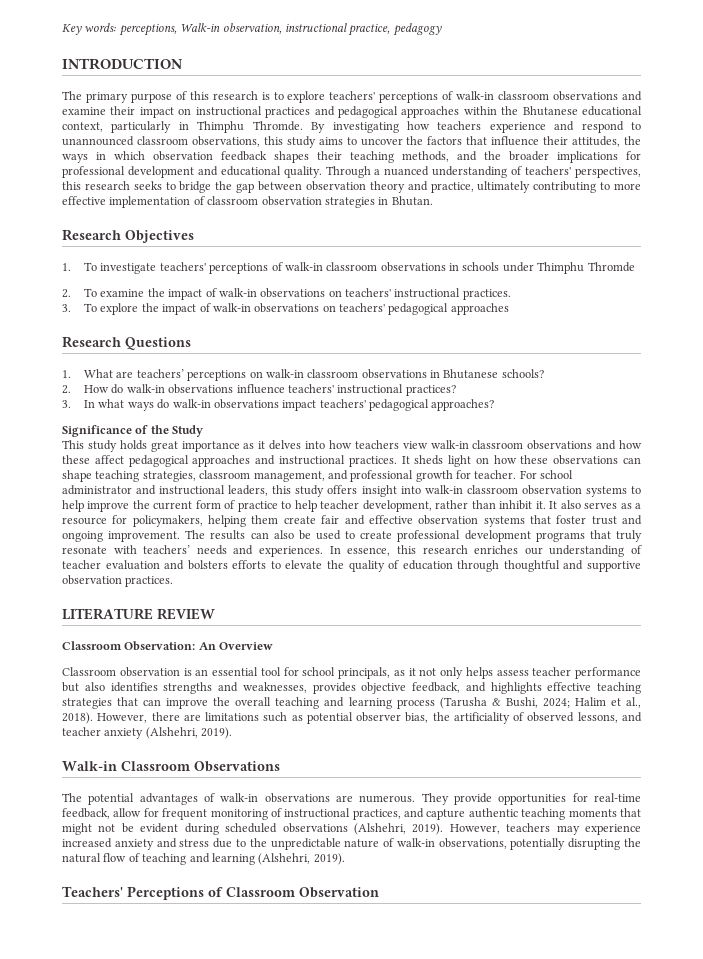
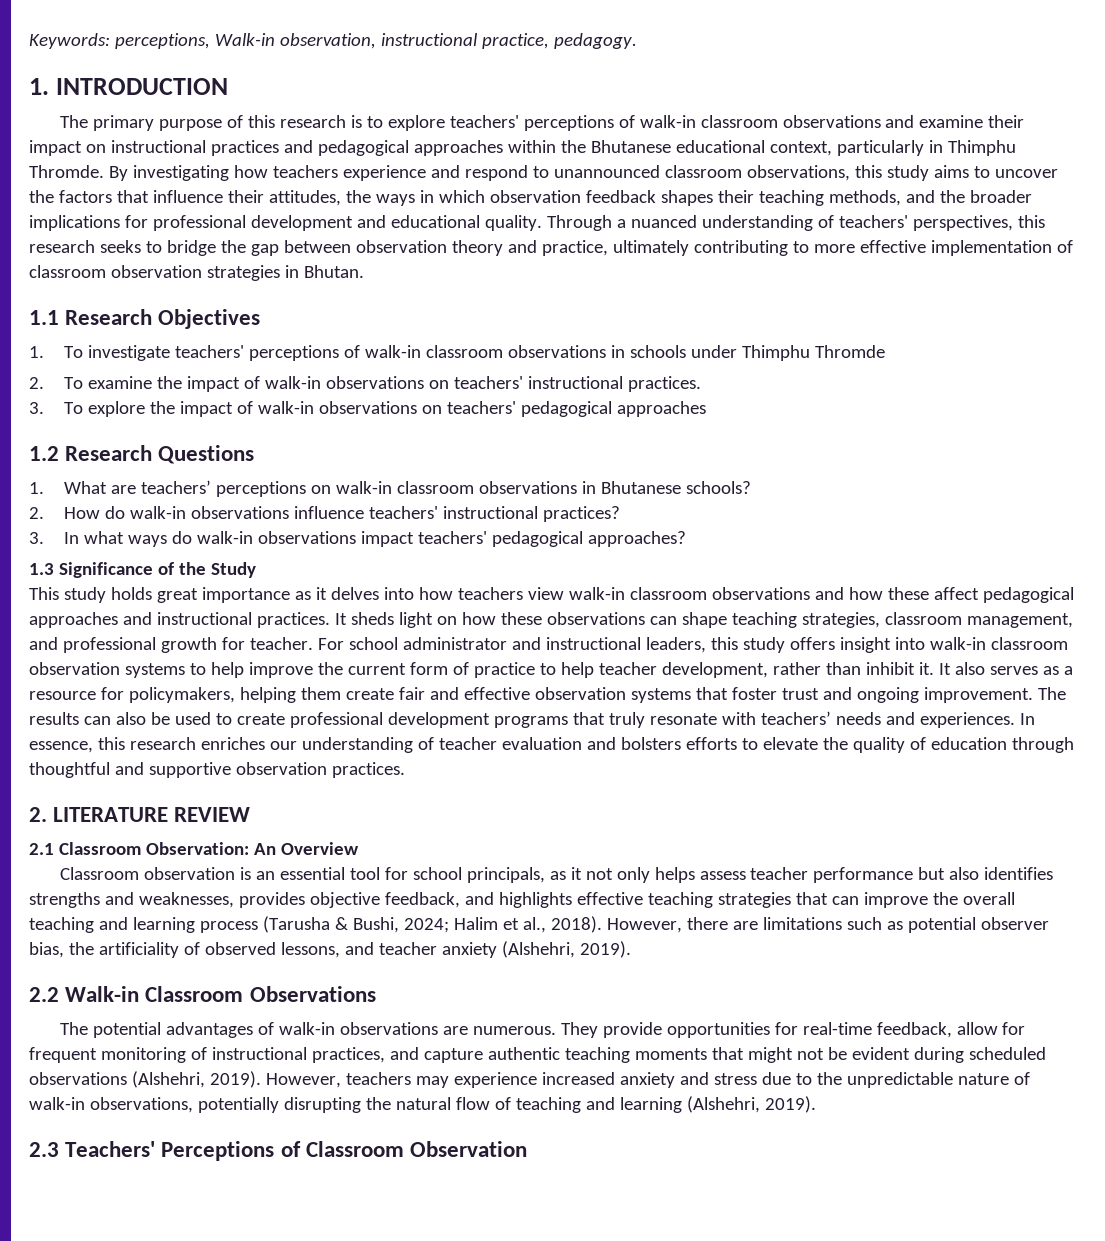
[62,23,117,35] Key words: -> [29,33,110,49] Keywords:
[392,23,442,36] pedagogy // -> [553,33,637,49] [29,78,49,95] pedagogy. // 1.
(433, 201) none -> [29,310,59,325] 1.1
(509, 309) none -> [29,446,59,461] 1.2
(495, 405) none -> [29,563,54,575] 1.3
(174, 581) none -> [29,807,47,822] 2.
(215, 614) none -> [29,843,54,855] 2.1
(233, 733) none -> [29,987,59,1002] 2.2
(345, 859) none -> [29,1142,59,1157] 2.3

